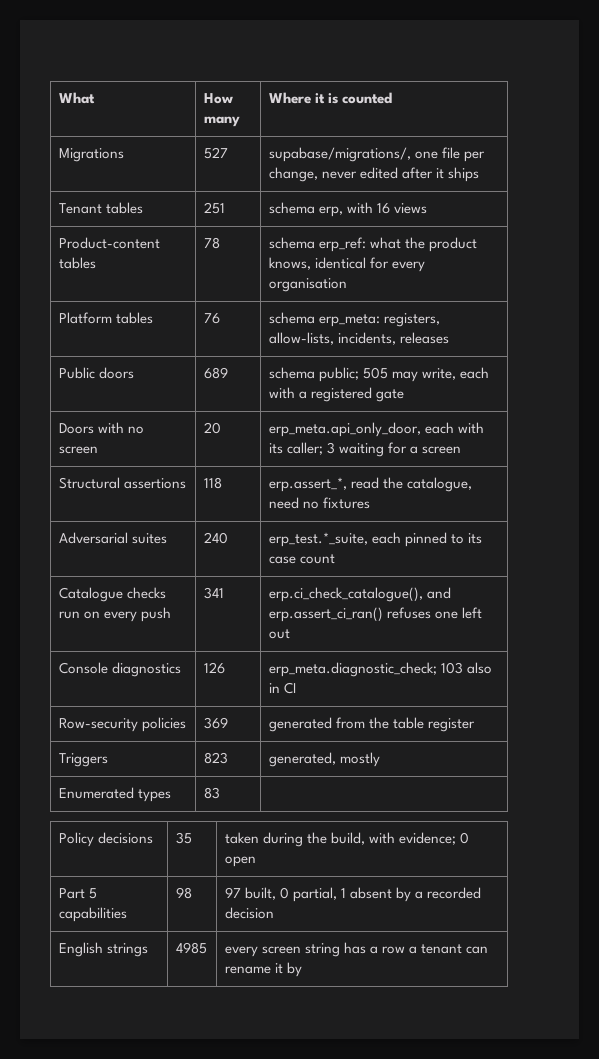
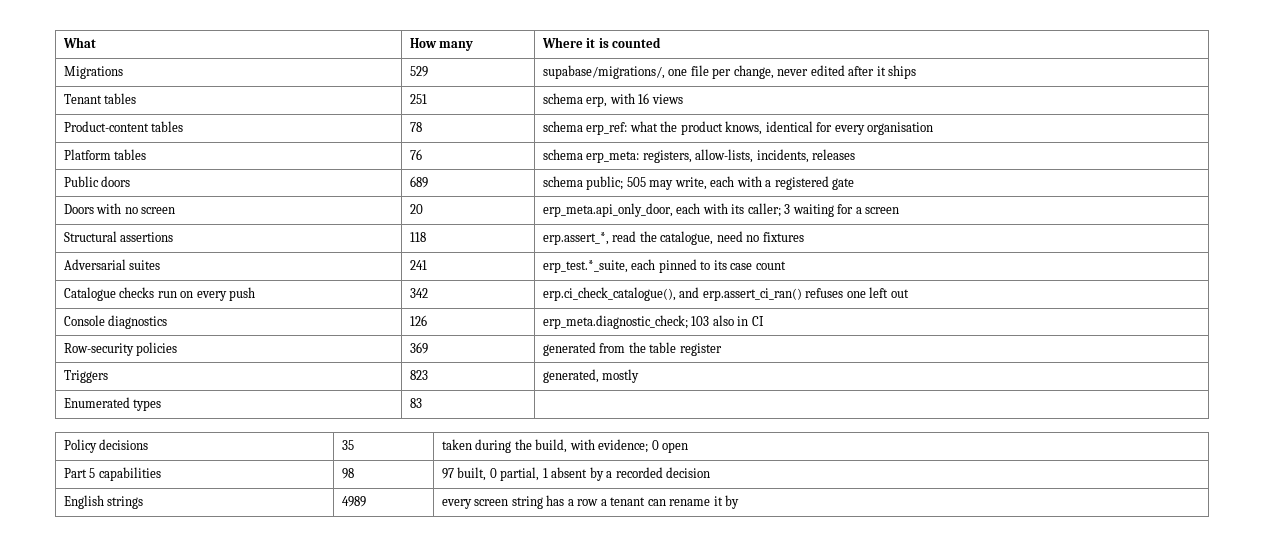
[203,147,228,159] 527 -> [409,66,428,77] 529
[203,532,228,544] 240 -> [409,260,427,270] 241
[203,587,224,599] 341 -> [409,288,428,298] 342
[175,942,207,954] 4985 -> [341,496,366,507] 4989

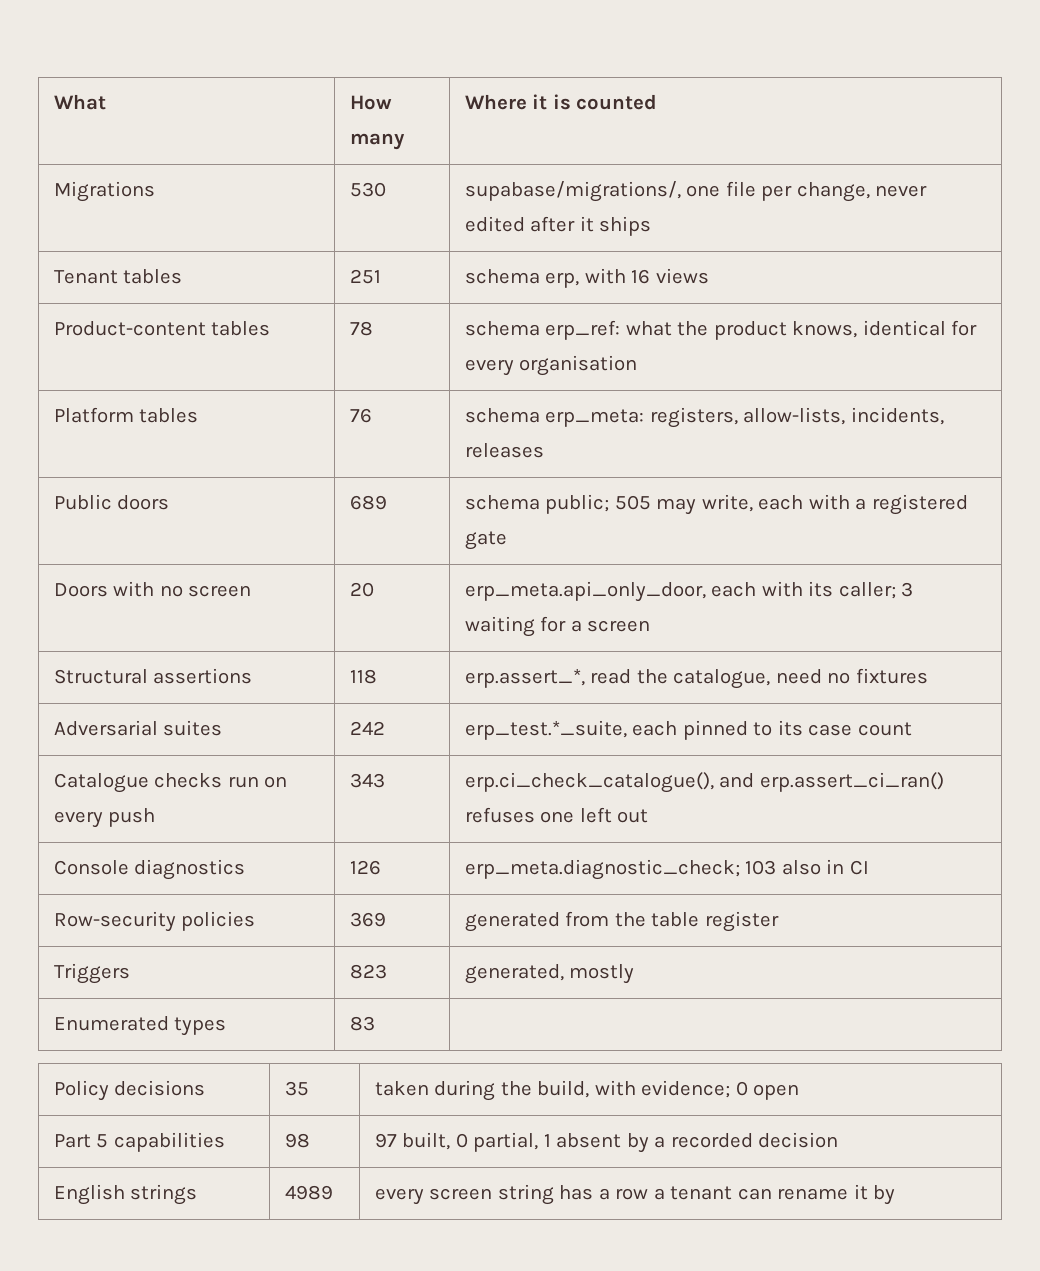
[409,66,428,77] 529 -> [349,182,386,197] 530
[409,260,427,270] 241 -> [349,721,385,735] 242
[409,288,428,298] 342 -> [349,773,385,788] 343

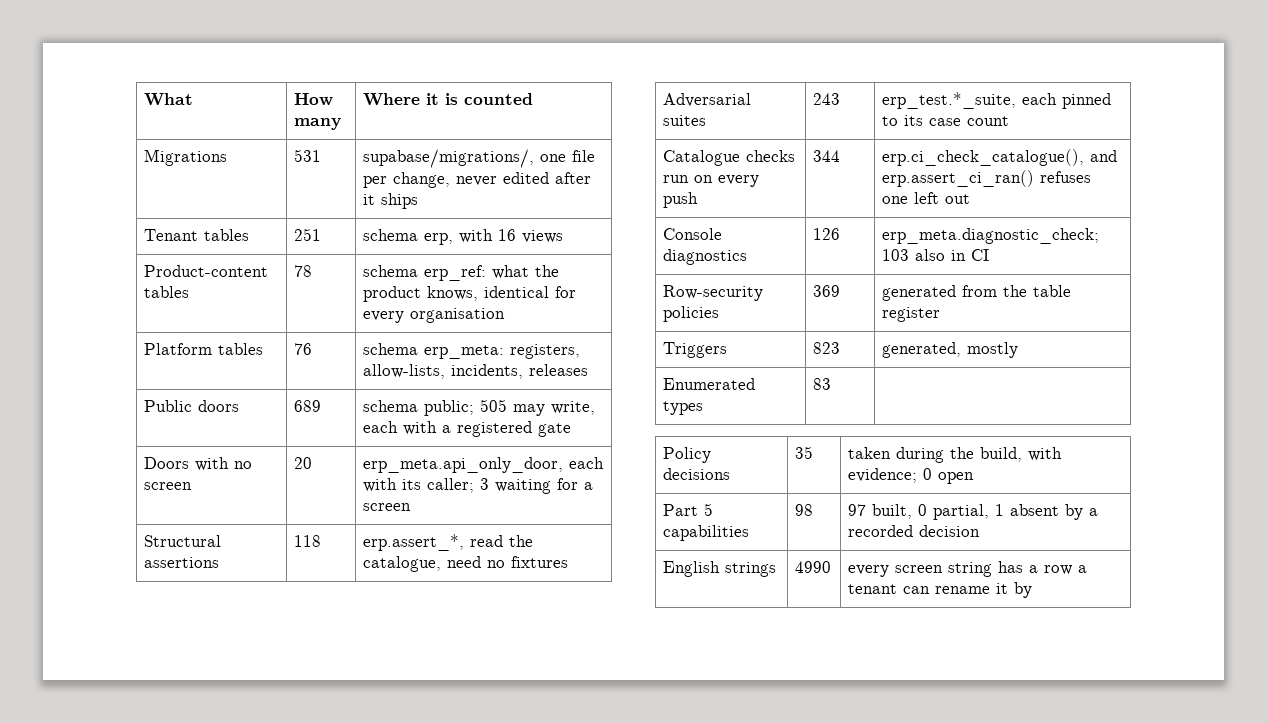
[349,182,386,197] 530 -> [294,149,322,162] 531
[349,721,385,735] 242 -> [813,93,841,105] 243
[349,773,385,788] 343 -> [813,150,841,162] 344
[284,1185,333,1200] 4989 -> [795,561,832,573] 4990

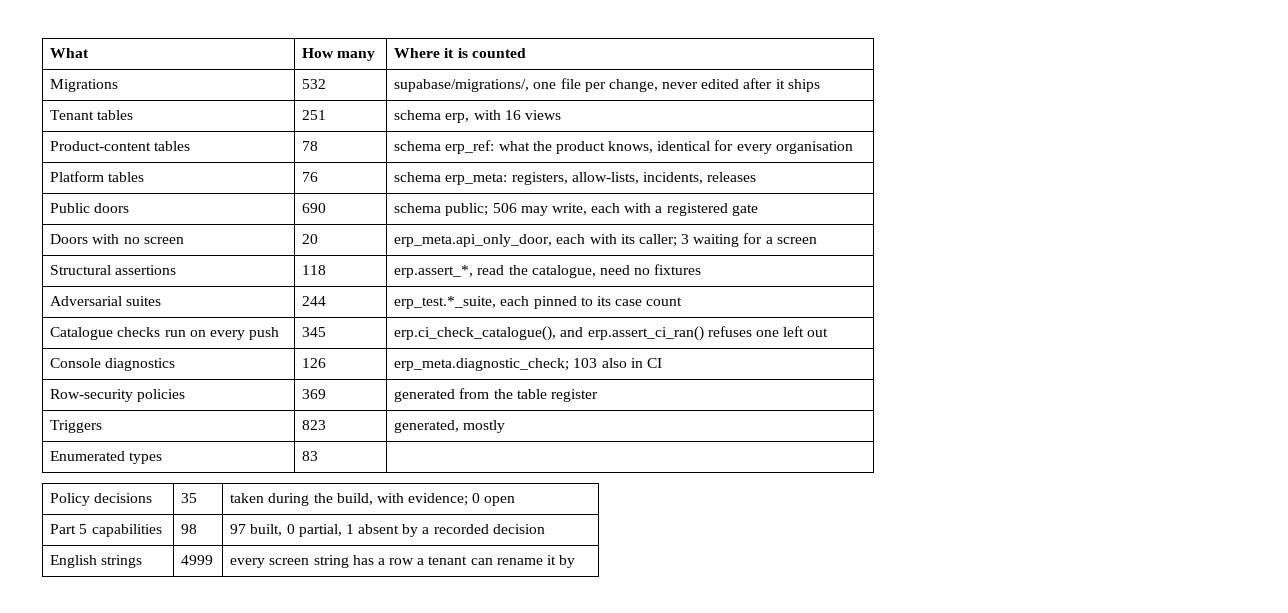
[294,149,322,162] 531 -> [302,79,327,89] 532
[294,400,322,412] 689 -> [302,203,327,213] 690
[480,399,508,412] 505 -> [492,203,517,213] 506
[813,93,841,105] 243 -> [302,296,327,306] 244
[813,150,841,162] 344 -> [302,327,327,337] 345
[795,561,832,573] 4990 -> [181,555,214,565] 4999

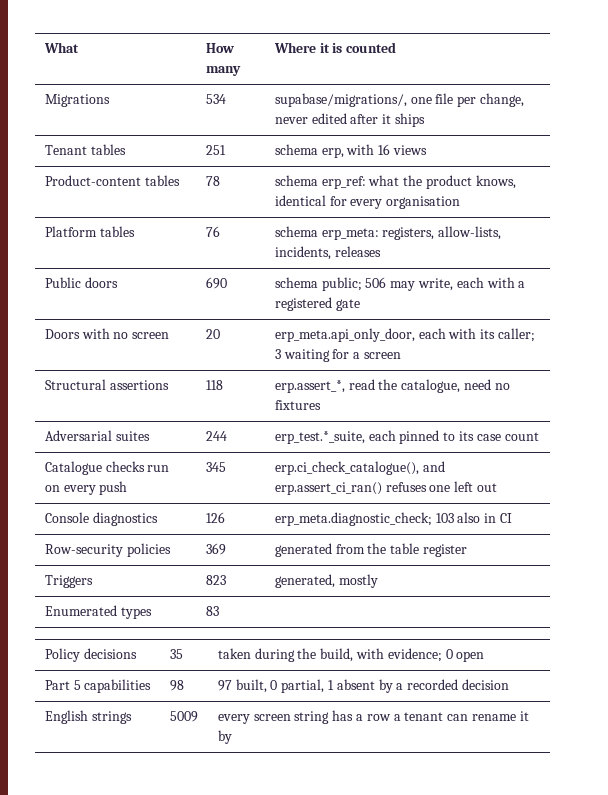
[302,79,327,89] 532 -> [205,94,226,104] 534
[181,555,214,565] 4999 -> [169,711,198,722] 5009

